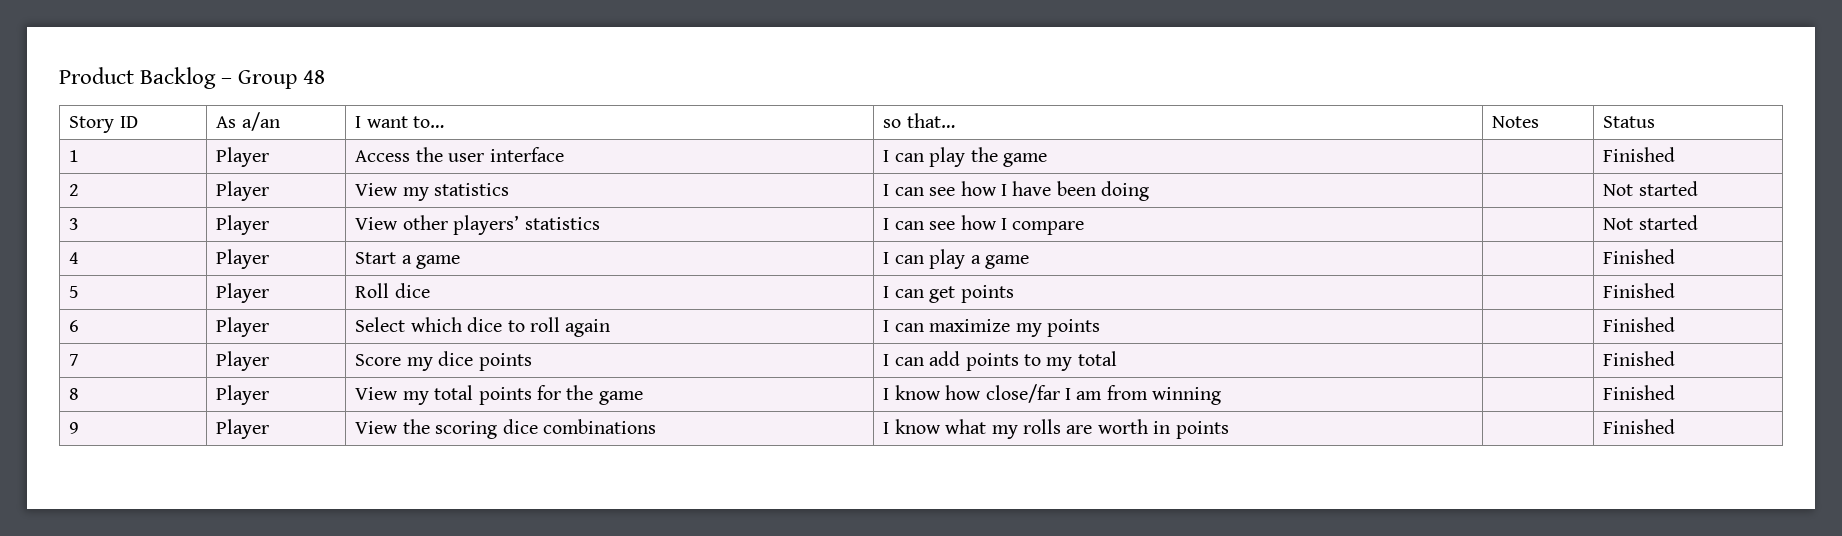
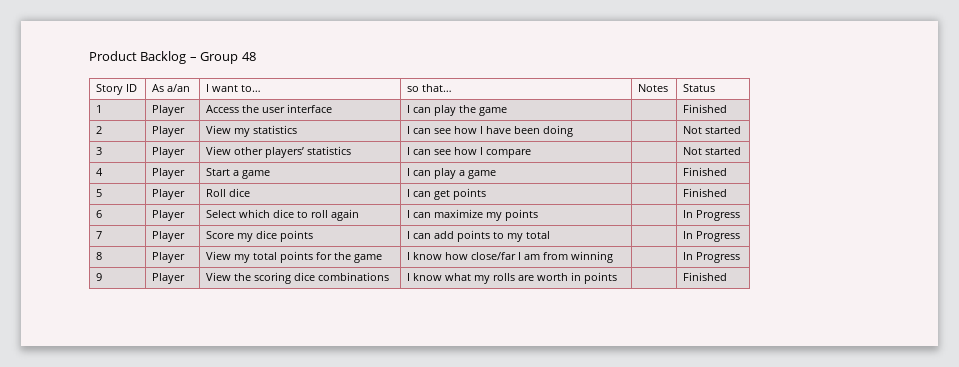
[1603,317,1676,332] Finished -> [682,210,740,221] In Progress
[1603,351,1676,366] Finished -> [682,231,740,242] In Progress
[1603,385,1676,400] Finished -> [682,252,740,263] In Progress

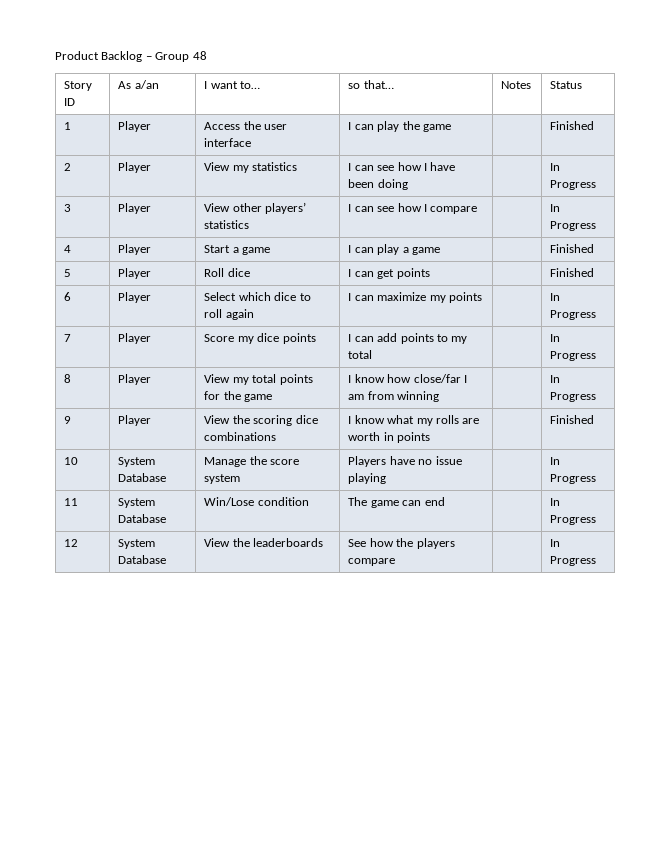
[682,126,741,134] Not started -> [550,163,561,171] [550,180,597,190] In Progress
[682,147,741,155] Not started -> [550,204,561,212] [550,221,597,231] In Progress
(727, 276) none -> [64,457,79,465] [118,457,156,467] [118,473,167,482] [204,456,300,467] [204,474,241,484] [348,456,462,467] [348,473,387,484] [550,457,561,465] [550,474,597,484] [64,498,79,506] [118,498,156,508] [118,514,167,523] [204,497,309,506] [348,497,445,508] [550,498,561,506] [550,515,597,525] [64,539,79,547] [118,539,156,549] [118,555,167,564] [204,538,324,547] [348,538,455,549] [348,558,396,566] [550,539,561,547] [550,556,597,566] // 10 | System Database | Manage the score system | Players have no issue playing | | In Progress // 11 | System Database | Win/Lose condition | The game can end | | In Progress // 12 | System Database | View the leaderboards | See how the players compare | | In Progress

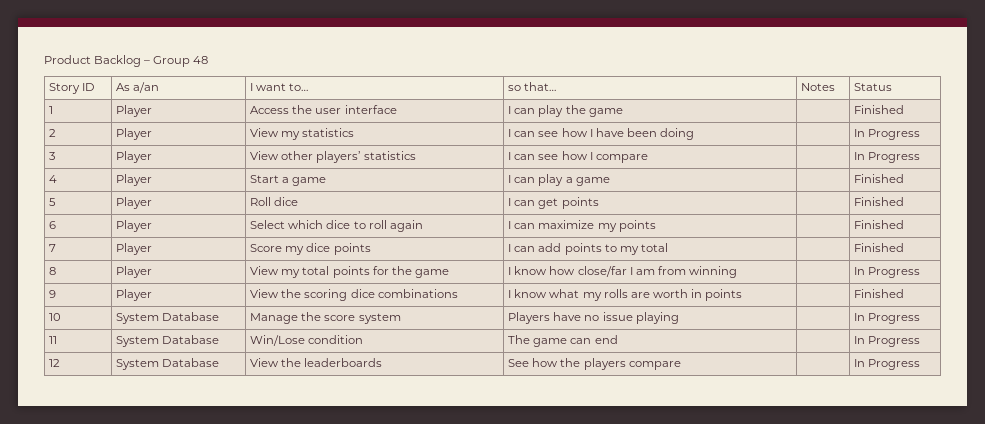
[550,293,561,301] [550,310,597,320] In Progress -> [854,220,905,229] Finished
[550,334,561,342] [550,351,597,361] In Progress -> [854,243,905,252] Finished

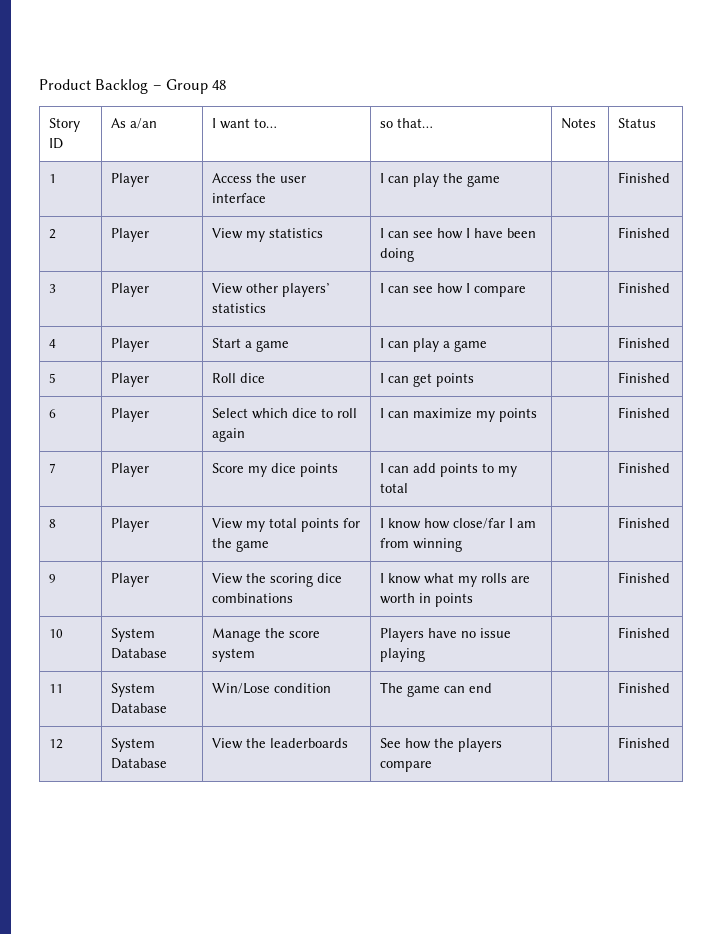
[854,129,921,140] In Progress -> [618,227,671,238] Finished
[854,152,921,163] In Progress -> [618,282,671,293] Finished
[854,267,921,278] In Progress -> [618,517,671,528] Finished
[854,313,921,324] In Progress -> [618,627,671,638] Finished
[854,336,921,347] In Progress -> [618,682,671,693] Finished
[854,359,921,370] In Progress -> [618,737,671,748] Finished

